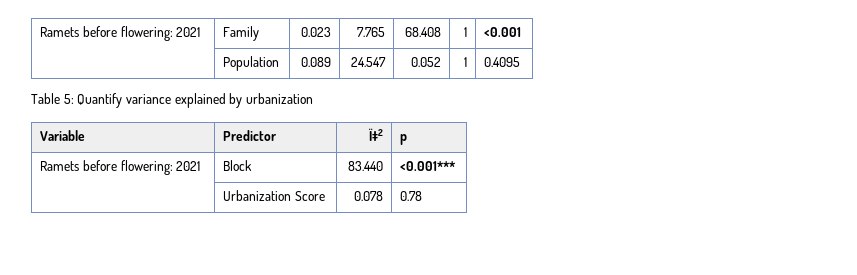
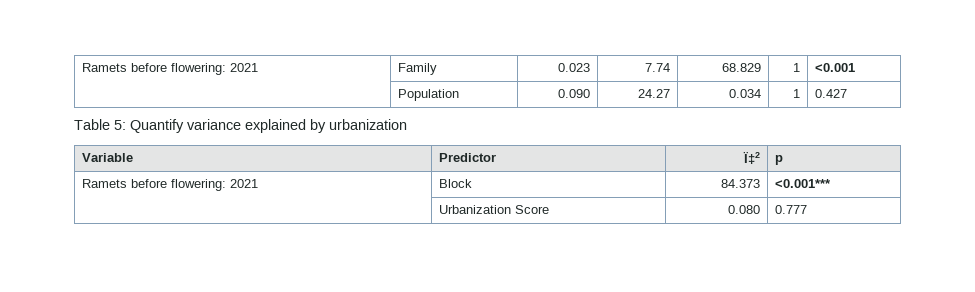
[356,27,385,37] [404,27,441,37] 7.765 | 68.408 -> [645,63,671,72] [722,63,762,72] 7.74 | 68.829
[300,57,331,67] [350,57,386,67] [410,57,441,67] [463,57,467,67] [484,57,521,67] 0.089 | 24.547 | 0.052 | 1 | 0.4095 -> [558,89,591,98] [638,89,671,98] [729,89,762,98] [793,89,801,98] [814,89,847,98] 0.090 | 24.27 | 0.034 | 1 | 0.427
[347,161,383,171] 83.440 -> [721,179,761,188] 84.373
[353,191,383,201] [400,191,423,201] 0.078 | 0.78 -> [728,205,761,214] [774,205,807,214] 0.080 | 0.777

